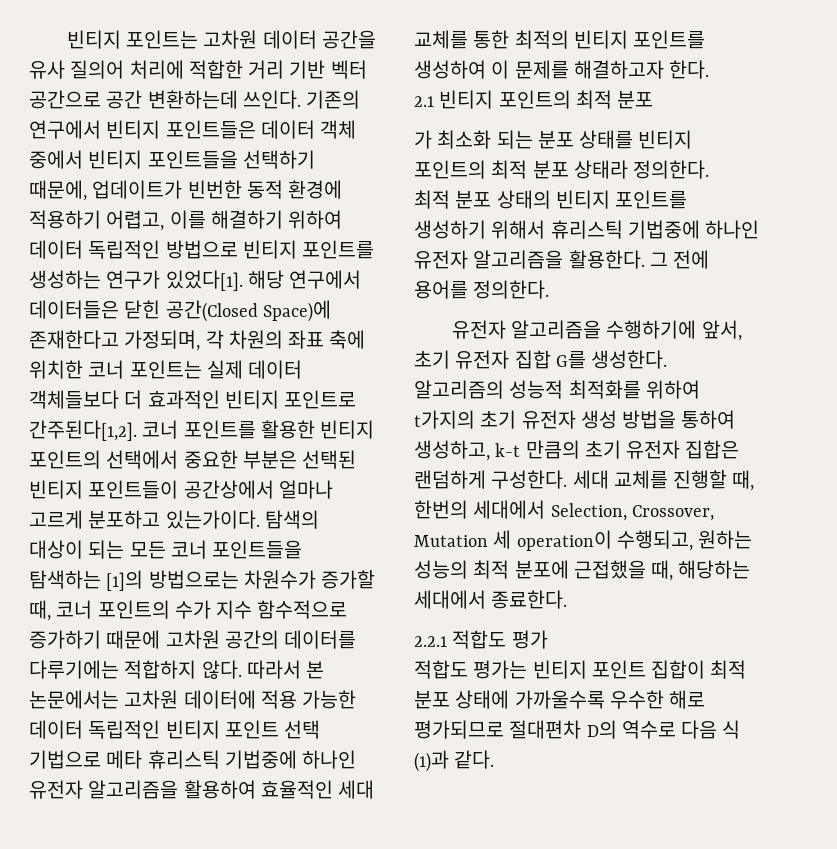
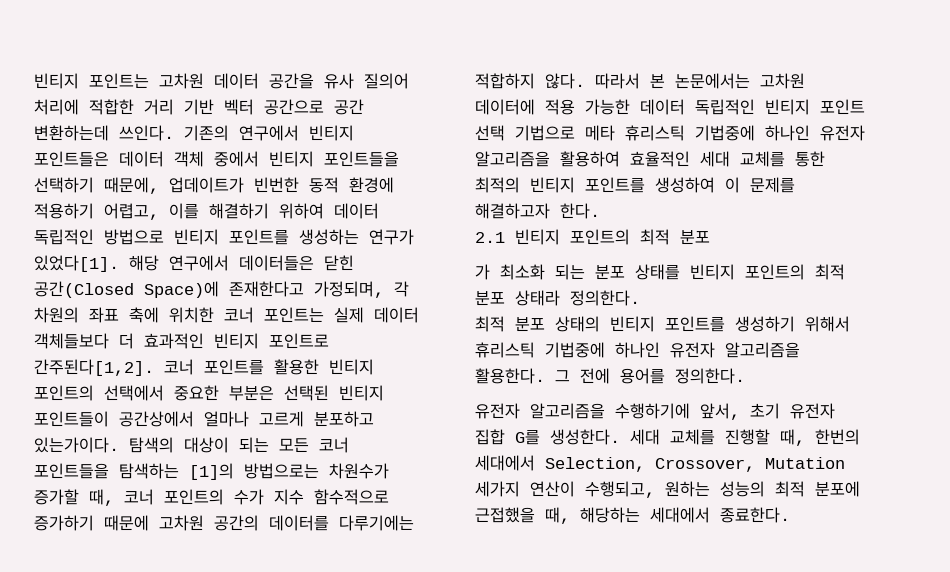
[414,380,700,399] [414,410,736,429] [414,440,740,461] [414,470,568,489] 알고리즘의 성능적 최적화를 위하여 t가지의 초기 유전자 생성 방법을 통하여 생성하고, k-t 만큼의 초기 유전자 집합은 랜덤하게 구성한다. -> (620, 437) none
[493,530,612,551] 세 operation이 -> [475,481,575,497] 세가지 연산이
[414,630,548,649] [414,660,747,679] [414,690,706,709] [414,720,741,739] [414,750,495,772] // 2.2.1 적합도 평가 // 적합도 평가는 빈티지 포인트 집합이 최적 분포 상태에 가까울수록 우수한 해로 평가되므로 절대편차 D의 역수로 다음 식 (1)과 같다. -> (790, 515) none

